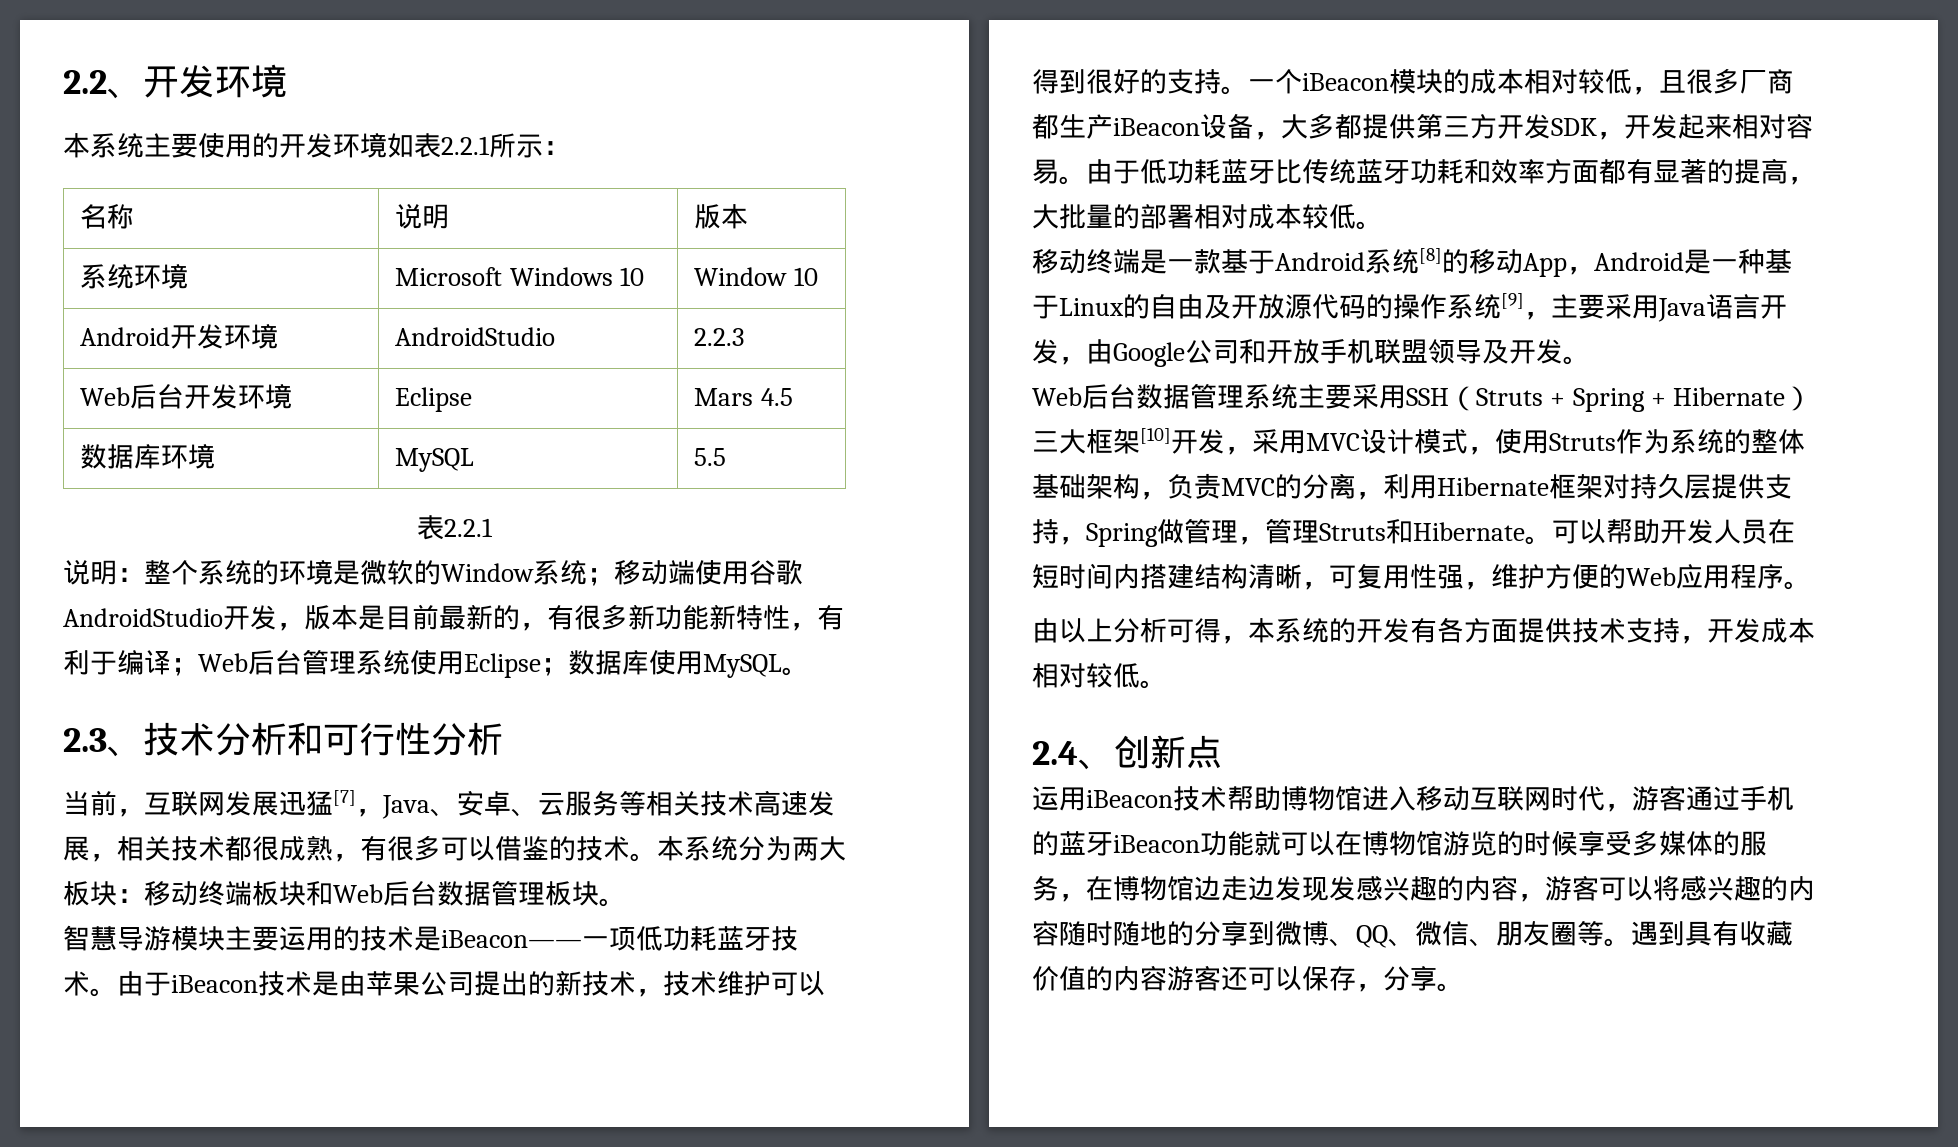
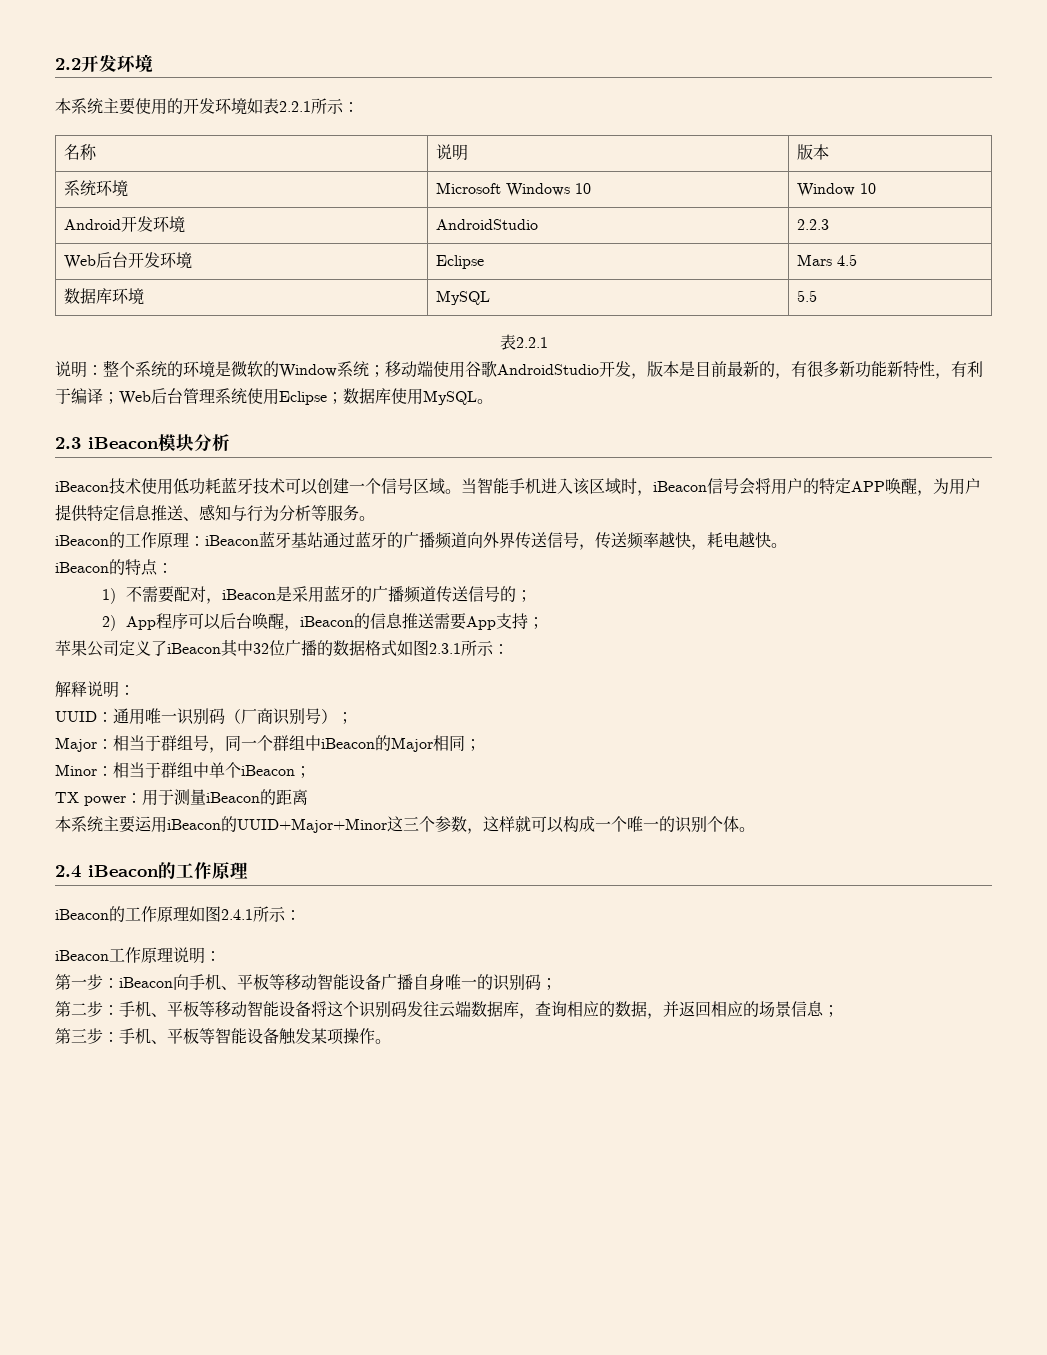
[107,88,143,99] 、 -> (81, 64) none
[107,722,503,757] [63,790,356,817] [356,790,835,819] [63,835,846,862] [63,880,626,907] [63,925,798,951] [63,970,825,997] [1032,68,1794,95] [1032,113,1813,140] [1032,158,1815,185] [1032,204,1383,230] [1032,248,1792,277] [1032,293,1524,319] [1524,294,1787,322] [1032,339,1590,367] [1032,383,1813,412] [1032,428,1805,455] [1032,473,1792,500] [1032,518,1795,547] [1032,563,1811,590] [1032,617,1815,644] [1032,663,1167,689] [1032,735,1222,770] [1032,785,1794,812] [1032,830,1767,856] [1032,875,1815,902] [1032,920,1793,948] [1032,965,1437,992] 、技术分析和可行性分析 // 当前，互联网发展迅猛[7]，Java、安卓、云服务等相关技术高速发展，相关技术都很成熟，有很多可以借鉴的技术。本系统分为两大板块：移动终端板块和Web后台数据管理板块。 // 智慧导游模块主要运用的技术是iBeacon——一项低功耗蓝牙技术。由于iBeacon技术是由苹果公司提出的新技术，技术维护可以得到很好的支持。一个iBeacon模块的成本相对较低，且很多厂商都生产iBeacon设备，大多都提供第三方开发SDK，开发起来相对容易。由于低功耗蓝牙比传统蓝牙功耗和效率方面都有显著的提高，大批量的部署相对成本较低。 // 移动终端是一款基于Android系统[8]的移动App，Android是一种基于Linux的自由及开放源代码的操作系统[9]，主要采用Java语言开发，由Google公司和开放手机联盟领导及开发。 // Web后台数据管理系统主要采用SSH（Struts + Spring + Hibernate）三大框架[10]开发，采用MVC设计模式，使用Struts作为系统的整体基础架构，负责MVC的分离，利用Hibernate框架对持久层提供支持，Spring做管理，管理Struts和Hibernate。可以帮助开发人员在短时间内搭建结构清晰，可复用性强，维护方便的Web应用程序。 // 由以上分析可得，本系统的开发有各方面提供技术支持，开发成本相对较低。 // 2.4、创新点 // 运用iBeacon技术帮助博物馆进入移动互联网时代，游客通过手机的蓝牙iBeacon功能就可以在博物馆游览的时候享受多媒体的服务，在博物馆边走边发现发感兴趣的内容，游客可以将感兴趣的内容随时随地的分享到微博、QQ、微信、朋友圈等。遇到具有收藏价值的内容游客还可以保存，分享 -> [88,434,230,452] [55,477,981,496] [55,504,375,522] [55,531,787,550] [55,559,173,576] [102,585,532,604] [102,613,544,631] [55,640,509,657] [55,681,135,698] [55,708,353,725] [55,735,481,753] [55,762,311,778] [55,789,308,806] [55,816,755,834] [55,862,248,879] [55,906,301,922] [55,947,221,964] [55,974,557,991] [55,1001,839,1019] [55,1028,375,1045] iBeacon模块分析 // iBeacon技术使用低功耗蓝牙技术可以创建一个信号区域。当智能手机进入该区域时，iBeacon信号会将用户的特定APP唤醒，为用户提供特定信息推送、感知与行为分析等服务。 // iBeacon的工作原理：iBeacon蓝牙基站通过蓝牙的广播频道向外界传送信号，传送频率越快，耗电越快。 // iBeacon的特点： // 1)不需要配对，iBeacon是采用蓝牙的广播频道传送信号的； // 2) App程序可以后台唤醒，iBeacon的信息推送需要App支持； // 苹果公司定义了iBeacon其中32位广播的数据格式如图2.3.1所示： // 解释说明： // UUID：通用唯一识别码（厂商识别号）； // Major：相当于群组号，同一个群组中iBeacon的Major相同； // Minor：相当于群组中单个iBeacon； // TX power：用于测量iBeacon的距离 // 本系统主要运用iBeacon的UUID+Major+Minor这三个参数，这样就可以构成一个唯一的识别个体。 // 2.4 iBeacon的工作原理 // iBeacon的工作原理如图2.4.1所示： // iBeacon工作原理说明： // 第一步：iBeacon向手机、平板等移动智能设备广播自身唯一的识别码； // 第二步：手机、平板等移动智能设备将这个识别码发往云端数据库，查询相应的数据，并返回相应的场景信息； // 第三步：手机、平板等智能设备触发某项操作

